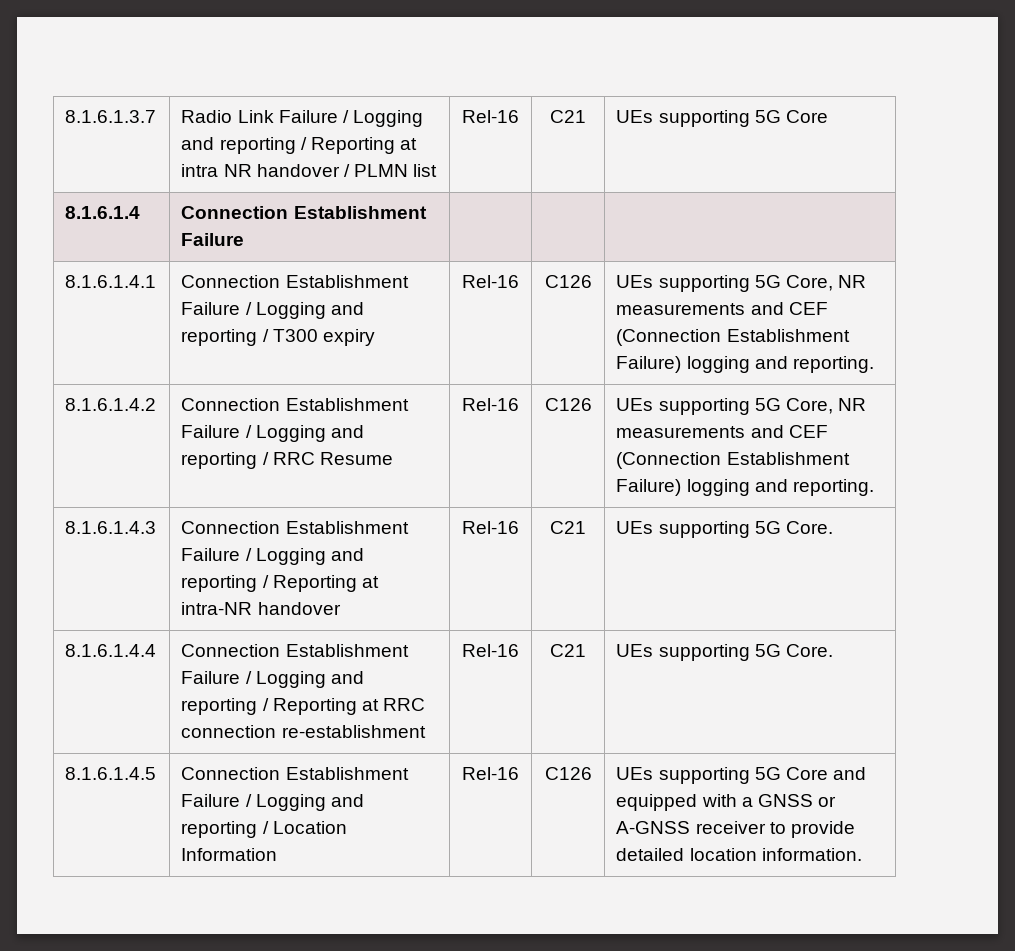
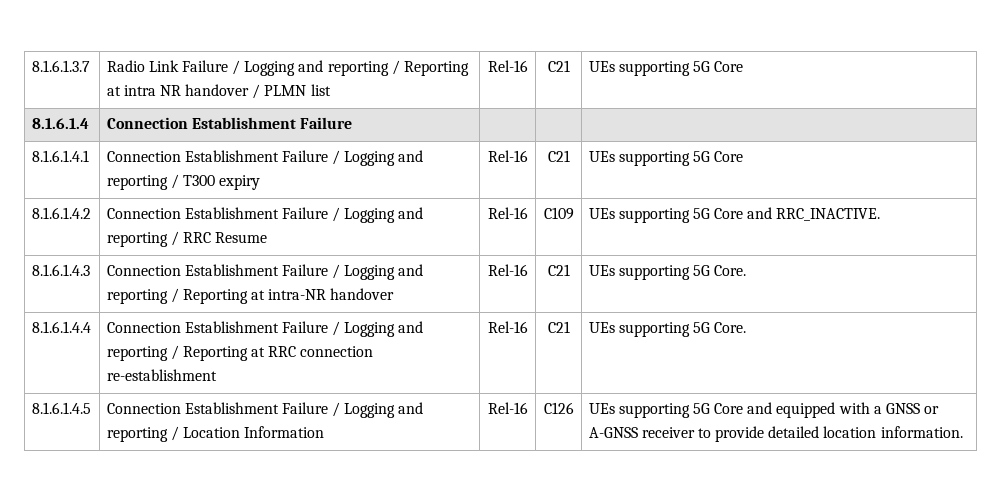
[544,275,592,288] [616,275,866,292] [616,302,828,315] [616,329,850,346] [616,356,874,373] C126 | UEs supporting 5G Core, NR measurements and CEF (Connection Establishment Failure) logging and reporting. -> [547,150,570,162] [588,151,744,166] C21 | UEs supporting 5G Core
[544,398,592,411] [616,398,866,415] [616,425,828,438] [616,452,850,469] [616,479,874,496] C126 | UEs supporting 5G Core, NR measurements and CEF (Connection Establishment Failure) logging and reporting. -> [543,207,574,220] [588,207,881,223] C109 | UEs supporting 5G Core and RRC_INACTIVE.

